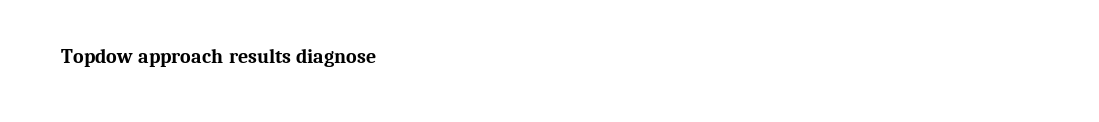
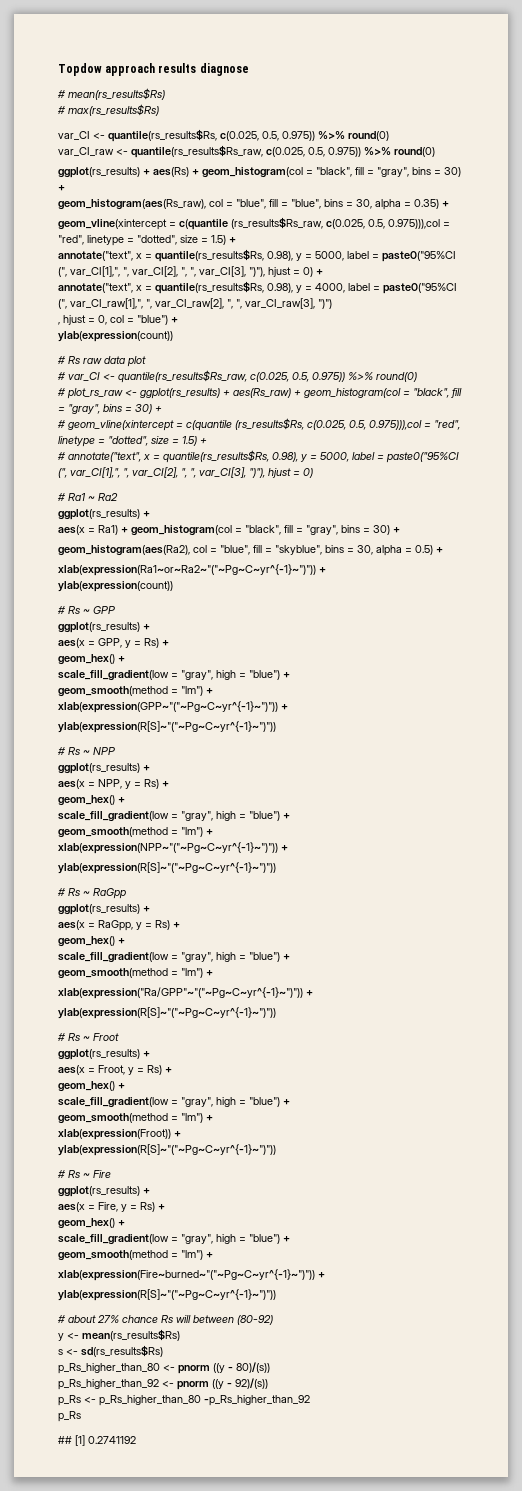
(376, 57) none -> [57,88,165,100] [57,104,159,116] [58,129,389,142] [58,145,435,158] [58,167,461,178] [58,185,65,191] [58,199,449,210] [58,217,450,230] [58,235,236,246] [58,249,456,262] [58,266,323,277] [58,281,457,294] [58,298,332,309] [58,315,178,325] [58,331,173,342] [57,356,146,367] [57,370,417,383] [57,388,462,399] [58,404,162,414] [57,418,460,431] [58,436,207,447] [57,450,459,463] [58,467,313,478] [57,493,118,501] [58,509,150,520] [58,525,400,536] [58,545,443,556] [58,564,326,576] [58,581,173,592] [57,606,116,614] [58,622,150,633] [58,638,169,648] [58,654,125,665] [58,670,290,681] [58,686,213,697] [58,701,288,713] [58,721,276,733] [57,747,116,755] [58,763,150,774] [58,779,169,789] [58,795,125,806] [58,811,290,822] [58,827,213,838] [58,842,288,854] [58,862,276,874] [57,888,126,899] [58,904,150,915] [58,920,180,931] [58,936,125,947] [58,952,290,963] [58,968,213,979] [58,987,313,999] [58,1007,276,1019] [57,1033,119,1041] [58,1049,150,1060] [58,1065,172,1075] [58,1081,125,1092] [58,1097,290,1108] [58,1113,213,1124] [58,1129,181,1140] [58,1144,276,1156] [57,1170,111,1178] [58,1186,150,1197] [58,1202,165,1212] [58,1218,125,1229] [58,1234,290,1245] [58,1250,213,1261] [58,1269,325,1281] [58,1289,276,1301] [57,1315,273,1325] [58,1329,180,1341] [58,1345,163,1357] [58,1362,270,1374] [58,1378,268,1390] [58,1395,310,1406] [58,1411,81,1422] [58,1435,136,1446] // # mean(rs_results$Rs) // # max(rs_results$Rs) // var_CI <- quantile(rs_results$Rs, c(0.025, 0.5, 0.975)) %>% round(0) // var_CI_raw <- quantile(rs_results$Rs_raw, c(0.025, 0.5, 0.975)) %>% round(0) // ggplot(rs_results) + aes(Rs) + geom_histogram(col = "black", fill = "gray", bins = 30) + // geom_histogram(aes(Rs_raw), col = "blue", fill = "blue", bins = 30, alpha = 0.35) + // geom_vline(xintercept = c(quantile (rs_results$Rs_raw, c(0.025, 0.5, 0.975))),col = "red", linetype = "dotted", size = 1.5) + // annotate("text", x = quantile(rs_results$Rs, 0.98), y = 5000, label = paste0("95%CI (", var_CI[1],", ", var_CI[2], ", ", var_CI[3], ")"), hjust = 0) + // annotate("text", x = quantile(rs_results$Rs, 0.98), y = 4000, label = paste0("95%CI (", var_CI_raw[1],", ", var_CI_raw[2], ", ", var_CI_raw[3], ")") // , hjust = 0, col = "blue") + // ylab(expression(count)) // # Rs raw data plot // # var_CI <- quantile(rs_results$Rs_raw, c(0.025, 0.5, 0.975)) %>% round(0) // # plot_rs_raw <- ggplot(rs_results) + aes(Rs_raw) + geom_histogram(col = "black", fill = "gray", bins = 30) + // # geom_vline(xintercept = c(quantile (rs_results$Rs, c(0.025, 0.5, 0.975))),col = "red", linetype = "dotted", size = 1.5) + // # annotate("text", x = quantile(rs_results$Rs, 0.98), y = 5000, label = paste0("95%CI (", var_CI[1],", ", var_CI[2], ", ", var_CI[3], ")"), hjust = 0) // # Ra1 ~ Ra2 // ggplot(rs_results) + // aes(x = Ra1) + geom_histogram(col = "black", fill = "gray", bins = 30) + // geom_histogram(aes(Ra2), col = "blue", fill = "skyblue", bins = 30, alpha = 0.5) + // xlab(expression(Ra1~or~Ra2~"("~Pg~C~yr^{-1}~")")) + // ylab(expression(count)) // # Rs ~ GPP // ggplot(rs_results) + // aes(x = GPP, y = Rs) + // geom_hex() + // scale_fill_gradient(low = "gray", high = "blue") + // geom_smooth(method = "lm") + // xlab(expression(GPP~"("~Pg~C~yr^{-1}~")")) + // ylab(expression(R[S]~"("~Pg~C~yr^{-1}~")")) // # Rs ~ NPP // ggplot(rs_results) + // aes(x = NPP, y = Rs) + // geom_hex() + // scale_fill_gradient(low = "gray", high = "blue") + // geom_smooth(method = "lm") + // xlab(expression(NPP~"("~Pg~C~yr^{-1}~")")) + // ylab(expression(R[S]~"("~Pg~C~yr^{-1}~")")) // # Rs ~ RaGpp // ggplot(rs_results) + // aes(x = RaGpp, y = Rs) + // geom_hex() + // scale_fill_gradient(low = "gray", high = "blue") + // geom_smooth(method = "lm") + // xlab(expression("Ra/GPP"~"("~Pg~C~yr^{-1}~")")) + // ylab(expression(R[S]~"("~Pg~C~yr^{-1}~")")) // # Rs ~ Froot // ggplot(rs_results) + // aes(x = Froot, y = Rs) + // geom_hex() + // scale_fill_gradient(low = "gray", high = "blue") + // geom_smooth(method = "lm") + // xlab(expression(Froot)) + // ylab(expression(R[S]~"("~Pg~C~yr^{-1}~")")) // # Rs ~ Fire // ggplot(rs_results) + // aes(x = Fire, y = Rs) + // geom_hex() + // scale_fill_gradient(low = "gray", high = "blue") + // geom_smooth(method = "lm") + // xlab(expression(Fire~burned~"("~Pg~C~yr^{-1}~")")) + // ylab(expression(R[S]~"("~Pg~C~yr^{-1}~")")) // # about 27% chance Rs will between (80-92) // y <- mean(rs_results$Rs) // s <- sd(rs_results$Rs) // p_Rs_higher_than_80 <- pnorm ((y - 80)/(s)) // p_Rs_higher_than_92 <- pnorm ((y - 92)/(s)) // p_Rs <- p_Rs_higher_than_80 -p_Rs_higher_than_92 // p_Rs // ## [1] 0.2741192

